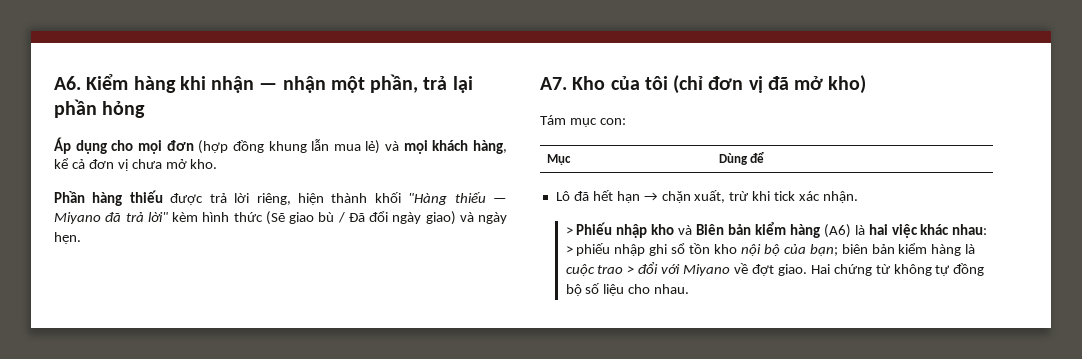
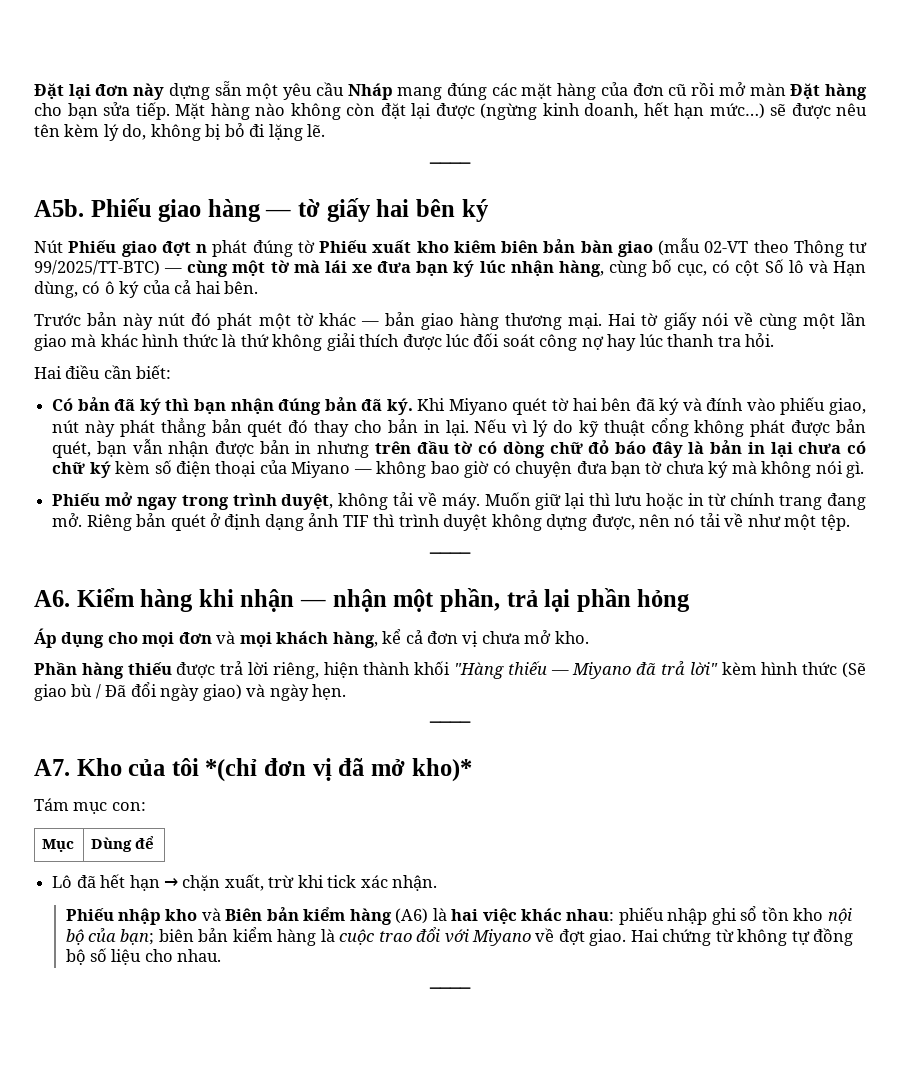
(54, 83) none -> [34,81,868,100] [34,102,867,120] [34,123,326,141] [429,162,471,169] [34,198,489,222] [34,238,867,257] [34,259,866,277] [34,280,259,298] [34,312,867,330] [34,333,775,351] [34,365,172,379] [52,397,867,415] [52,418,867,437] [52,439,867,458] [52,460,865,478] [52,492,866,510] [52,513,850,531] [429,552,471,559] Đặt lại đơn này dựng sẵn một yêu cầu Nháp mang đúng các mặt hàng của đơn cũ rồi mở màn Đặt hàng cho bạn sửa tiếp. Mặt hàng nào không còn đặt lại được (ngừng kinh doanh, hết hạn mức…) sẽ được nêu tên kèm lý do, không bị bỏ đi lặng lẽ. // ──── // A5b. Phiếu giao hàng — tờ giấy hai bên ký // Nút Phiếu giao đợt n phát đúng tờ Phiếu xuất kho kiêm biên bản bàn giao (mẫu 02-VT theo Thông tư 99/2025/TT-BTC) — cùng một tờ mà lái xe đưa bạn ký lúc nhận hàng, cùng bố cục, có cột Số lô và Hạn dùng, có ô ký của cả hai bên. // Trước bản này nút đó phát một tờ khác — bản giao hàng thương mại. Hai tờ giấy nói về cùng một lần giao mà khác hình thức là thứ không giải thích được lúc đối soát công nợ hay lúc thanh tra hỏi. // Hai điều cần biết: // Có bản đã ký thì bạn nhận đúng bản đã ký. Khi Miyano quét tờ hai bên đã ký và đính vào phiếu giao, nút này phát thẳng bản quét đó thay cho bản in lại. Nếu vì lý do kỹ thuật cổng không phát được bản quét, bạn vẫn nhận được bản in nhưng trên đầu tờ có dòng chữ đỏ báo đây là bản in lại chưa có chữ ký kèm số điện thoại của Miyano — không bao giờ có chuyện đưa bạn tờ chưa ký mà không nói gì. // Phiếu mở ngay trong trình duyệt, không tải về máy. Muốn giữ lại thì lưu hoặc in từ chính trang đang mở. Riêng bản quét ở định dạng ảnh TIF thì trình duyệt không dựng được, nên nó tải về như một tệp. // ──── //
[198,139,381,154] (hợp đồng khung lẫn mua lẻ) -> (212, 638) none
(81, 238) none -> [429,721,471,728] // ────
[673,75,704,94] (chỉ -> [205,758,258,782] *(chỉ
[828,75,867,94] kho) -> [411,758,472,782] kho)*
[565,227,573,235] > -> (438, 883) none
[565,246,573,254] > -> (615, 915) none
[627,266,635,274] > -> (412, 936) none
(690, 289) none -> [429,987,471,994] // ────

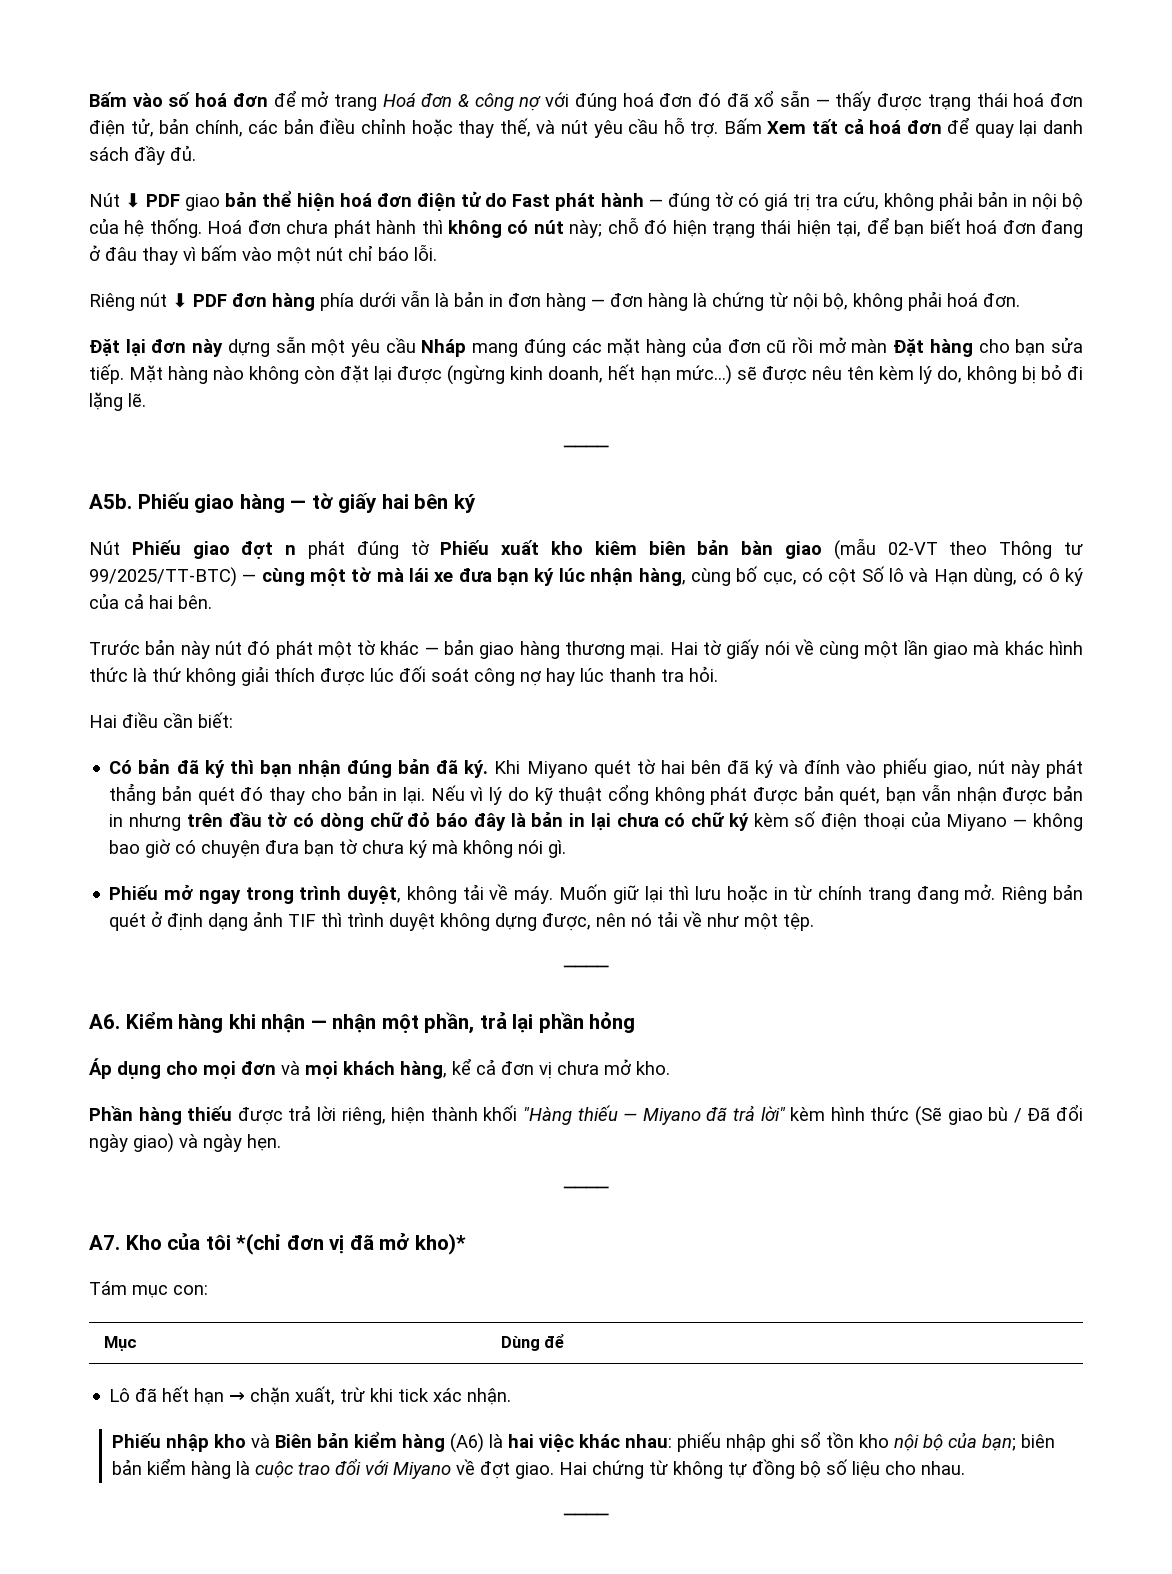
(34, 91) none -> [89,90,1083,111] [89,117,1084,138] [89,145,196,165] [89,190,1084,211] [89,217,1084,238] [89,244,437,265] [89,290,1020,311] Bấm vào số hoá đơn để mở trang Hoá đơn & công nợ với đúng hoá đơn đó đã xổ sẵn — thấy được trạng thái hoá đơn điện tử, bản chính, các bản điều chỉnh hoặc thay thế, và nút yêu cầu hỗ trợ. Bấm Xem tất cả hoá đơn để quay lại danh sách đầy đủ. // Nút ⬇ PDF giao bản thể hiện hoá đơn điện tử do Fast phát hành — đúng tờ có giá trị tra cứu, không phải bản in nội bộ của hệ thống. Hoá đơn chưa phát hành thì không có nút này; chỗ đó hiện trạng thái hiện tại, để bạn biết hoá đơn đang ở đâu thay vì bấm vào một nút chỉ báo lỗi. // Riêng nút ⬇ PDF đơn hàng phía dưới vẫn là bản in đơn hàng — đơn hàng là chứng từ nội bộ, không phải hoá đơn. //

